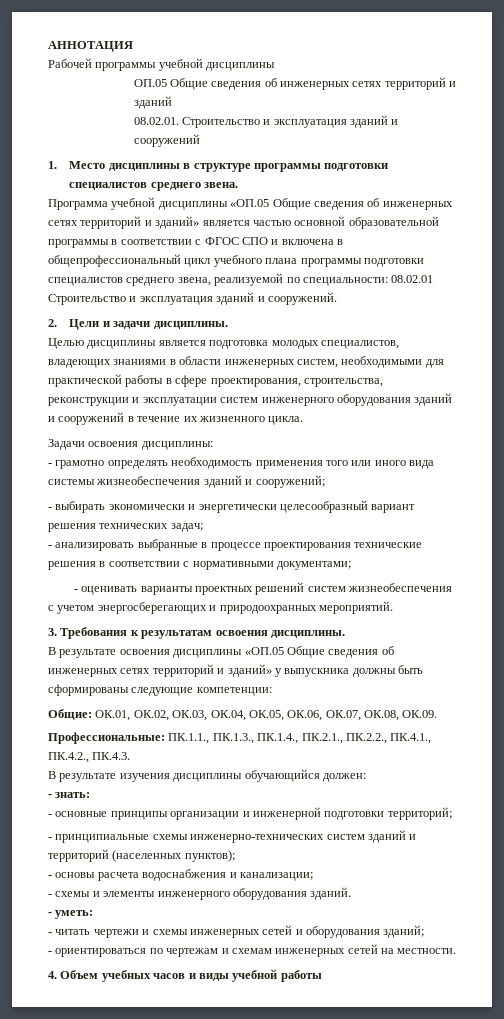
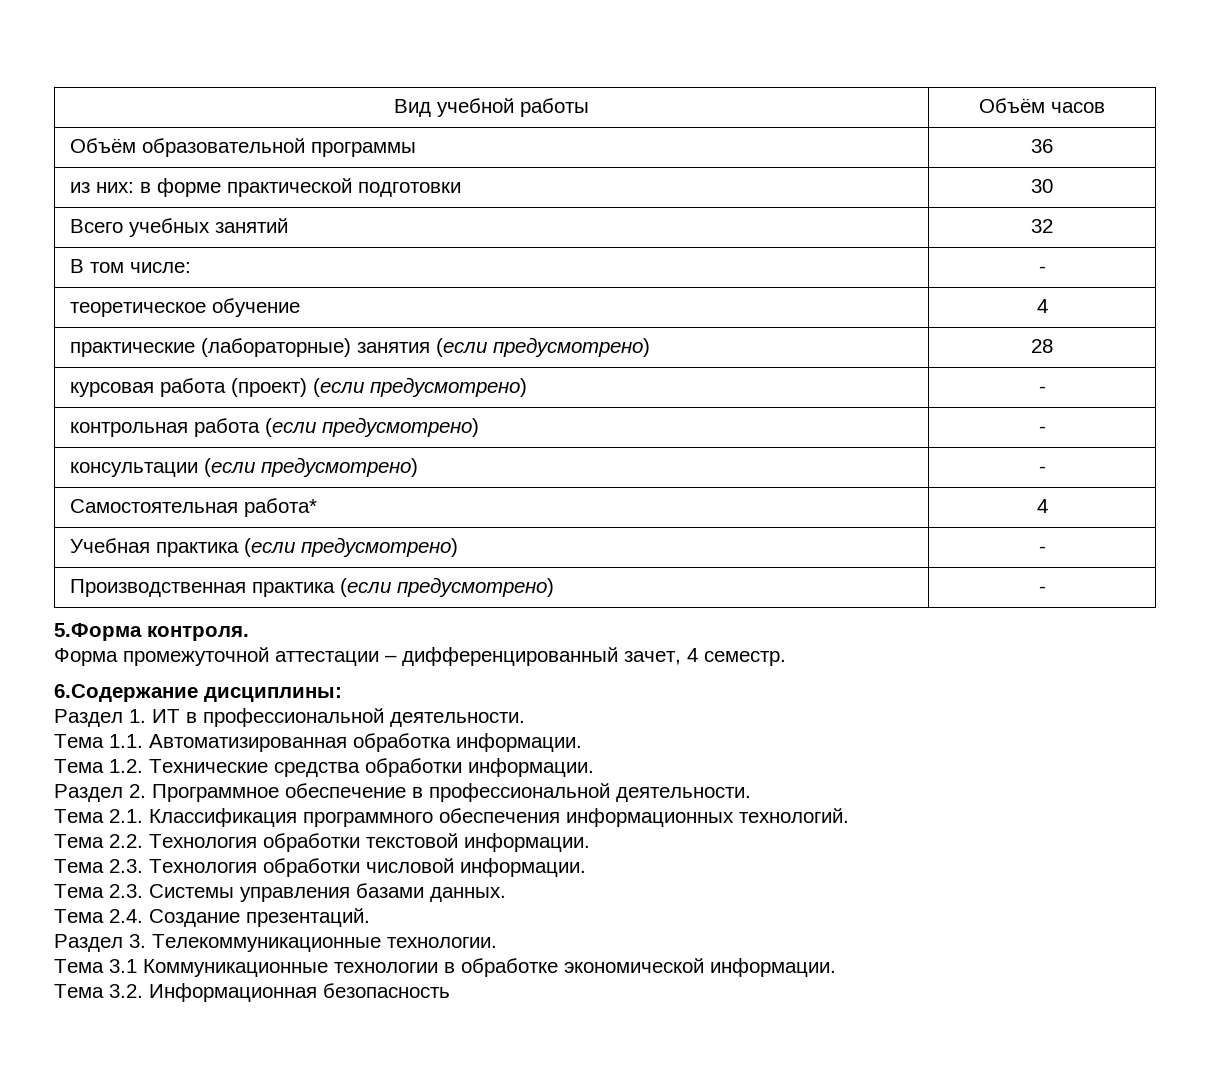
[48,41,133,52] [48,58,276,71] [133,77,457,90] [133,96,172,109] [133,115,399,128] [133,134,200,147] [48,161,389,172] [69,182,239,191] [48,197,453,210] [48,216,439,229] [48,237,343,248] [48,254,424,267] [48,273,434,286] [48,292,337,305] [48,319,228,330] [48,338,399,349] [48,356,444,368] [48,374,383,387] [48,393,453,406] [48,412,304,425] [48,439,213,450] [48,457,434,469] [48,475,325,488] [48,500,416,513] [48,523,203,532] [48,539,423,551] [48,561,351,570] [73,582,453,595] [48,601,393,614] [48,627,345,639] [48,646,394,658] [48,664,423,677] [48,684,272,696] [48,709,438,721] [48,732,432,744] [48,752,131,763] [48,769,366,782] [48,792,91,798] [48,807,452,820] [48,830,417,843] [48,849,235,862] [48,869,313,881] [48,887,352,900] [48,910,94,919] [48,925,425,938] [48,944,457,957] [48,969,322,982] АННОТАЦИЯ // Рабочей программы учебной дисциплины // ОП.05 Общие сведения об инженерных сетях территорий и зданий // 08.02.01. Строительство и эксплуатация зданий и сооружений // 1. Место дисциплины в структуре программы подготовки специалистов среднего звена. // Программа учебной дисциплины «ОП.05 Общие сведения об инженерных сетях территорий и зданий» является частью основной образовательной программы в соответствии с ФГОС СПО и включена в общепрофессиональный цикл учебного плана программы подготовки специалистов среднего звена, реализуемой по специальности: 08.02.01 Строительство и эксплуатация зданий и сооружений. // 2. Цели и задачи дисциплины. // Целью дисциплины является подготовка молодых специалистов, владеющих знаниями в области инженерных систем, необходимыми для практической работы в сфере проектирования, строительства, реконструкции и эксплуатации систем инженерного оборудования зданий и сооружений в течение их жизненного цикла. // Задачи освоения дисциплины: // - грамотно определять необходимость применения того или иного вида системы жизнеобеспечения зданий и сооружений; // - выбирать экономически и энергетически целесообразный вариант решения технических задач; // - анализировать выбранные в процессе проектирования технические решения в соответствии с нормативными документами; // - оценивать варианты проектных решений систем жизнеобеспечения с учетом энергосберегающих и природоохранных мероприятий. // 3. Требования к результатам освоения дисциплины. // В результате освоения дисциплины «ОП.05 Общие сведения об инженерных сетях территорий и зданий» у выпускника должны быть сформированы следующие компетенции: // Общие: ОК.01, ОК.02, ОК.03, ОК.04, ОК.05, ОК.06, ОК.07, ОК.08, ОК.09. // Профессиональные: ПК.1.1., ПК.1.3., ПК.1.4., ПК.2.1., ПК.2.2., ПК.4.1., ПК.4.2., ПК.4.3. // В результате изучения дисциплины обучающийся должен: // - знать: // - основные принципы организации и инженерной подготовки территорий; // - принципиальные схемы инженерно-технических систем зданий и территорий (населенных пунктов); // - основы расчета водоснабжения и канализации; // - схемы и элементы инженерного оборудования зданий. // - уметь: // - читать чертежи и схемы инженерных сетей и оборудования зданий; // - ориентироваться по чертежам и схемам инженерных сетей на местности. // 4. Объем учебных часов и виды учебной работы -> [394,98,589,117] [979,98,1105,113] [70,138,417,157] [1031,139,1053,153] [70,178,462,197] [1031,179,1053,193] [70,218,289,237] [1031,219,1053,233] [70,259,192,273] [1038,266,1046,273] [70,298,301,317] [1036,299,1048,313] [70,337,651,357] [1031,339,1053,353] [70,377,528,397] [1038,386,1046,393] [70,417,480,437] [1038,426,1046,433] [70,457,419,477] [1038,466,1046,473] [70,498,318,517] [1036,499,1048,513] [70,537,459,557] [1038,546,1046,553] [70,577,555,597] [1038,586,1046,593] [54,623,249,641] [54,647,786,666] [54,684,342,702] [54,708,525,727] [54,733,582,752] [54,758,594,777] [54,783,751,802] [54,808,849,827] [54,833,590,852] [54,858,586,877] [54,883,506,902] [54,908,370,927] [54,934,497,952] [54,958,836,977] [54,983,450,1002] Вид учебной работы | Объём часов // Объём образовательной программы | 36 // из них: в форме практической подготовки | 30 // Всего учебных занятий | 32 // В том числе: | - // теоретическое обучение | 4 // практические (лабораторные) занятия (если предусмотрено) | 28 // курсовая работа (проект) (если предусмотрено) | - // контрольная работа (если предусмотрено) | - // консультации (если предусмотрено) | - // Самостоятельная работа* | 4 // Учебная практика (если предусмотрено) | - // Производственная практика (если предусмотрено) | - // 5.Форма контроля. // Форма промежуточной аттестации – дифференцированный зачет, 4 семестр. // 6.Содержание дисциплины: // Раздел 1. ИТ в профессиональной деятельности. // Тема 1.1. Автоматизированная обработка информации. // Тема 1.2. Технические средства обработки информации. // Раздел 2. Программное обеспечение в профессиональной деятельности. // Тема 2.1. Классификация программного обеспечения информационных технологий. // Тема 2.2. Технология обработки текстовой информации. // Тема 2.3. Технология обработки числовой информации. // Тема 2.3. Системы управления базами данных. // Тема 2.4. Создание презентаций. // Раздел 3. Телекоммуникационные технологии. // Тема 3.1 Коммуникационные технологии в обработке экономической информации. // Тема 3.2. Информационная безопасность

